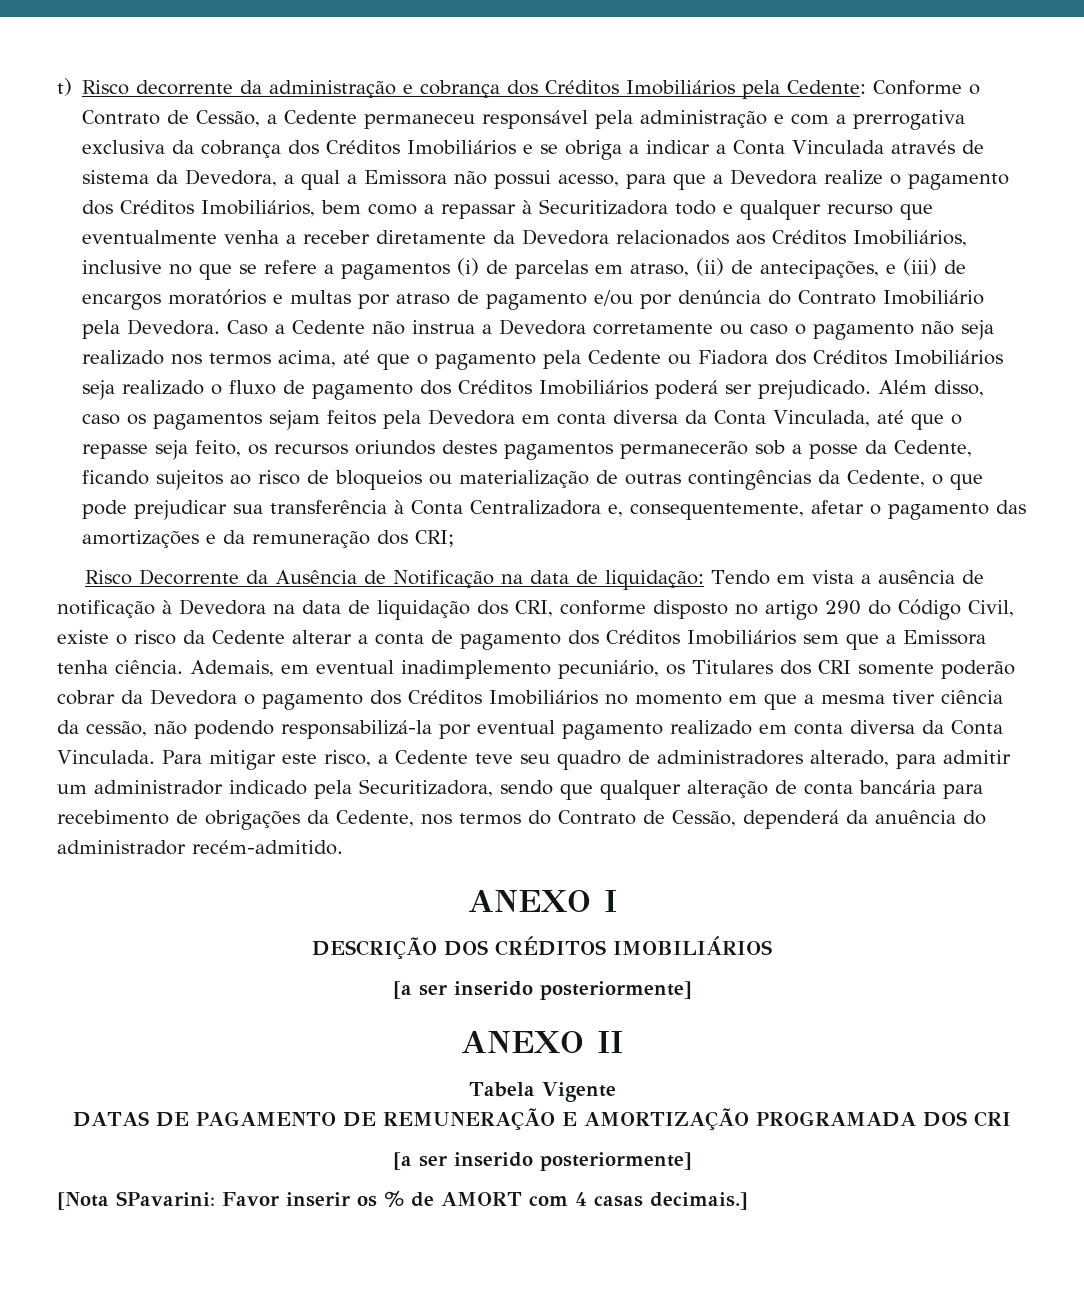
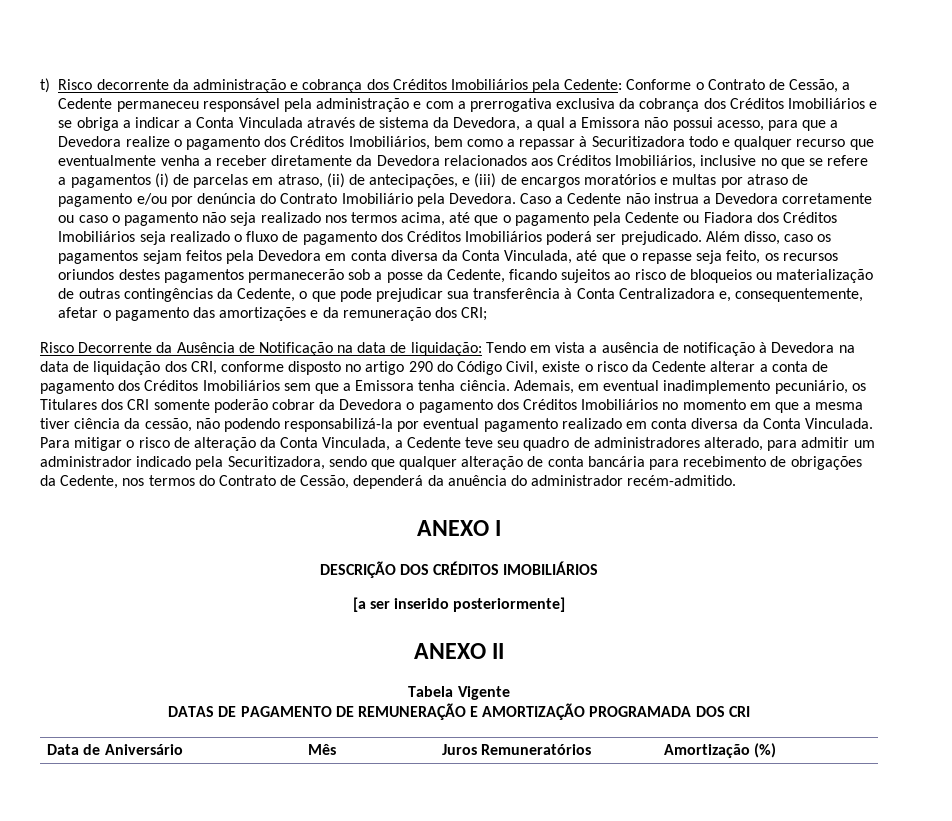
[281,750,371,767] este risco, -> [126,437,391,451] o risco de alteração da Conta Vinculada,
[392,1152,692,1171] [57,1191,748,1210] // [a ser inserido posteriormente] // [Nota SPavarini: Favor inserir os % de AMORT com 4 casas decimais.] -> [47,744,183,755] [308,744,337,755] [441,744,592,755] [664,743,777,758] // Data de Aniversário | Mês | Juros Remuneratórios | Amortização (%)

